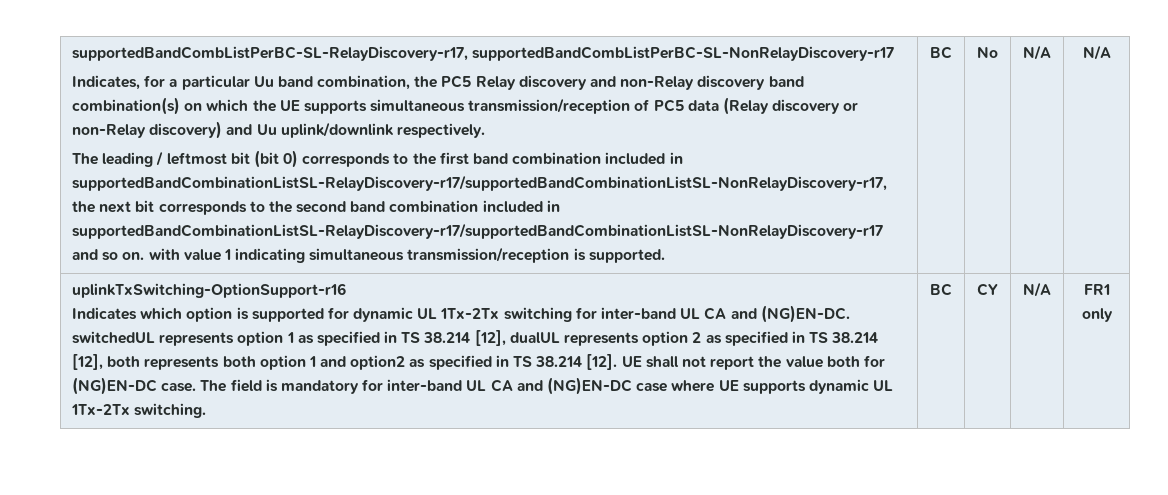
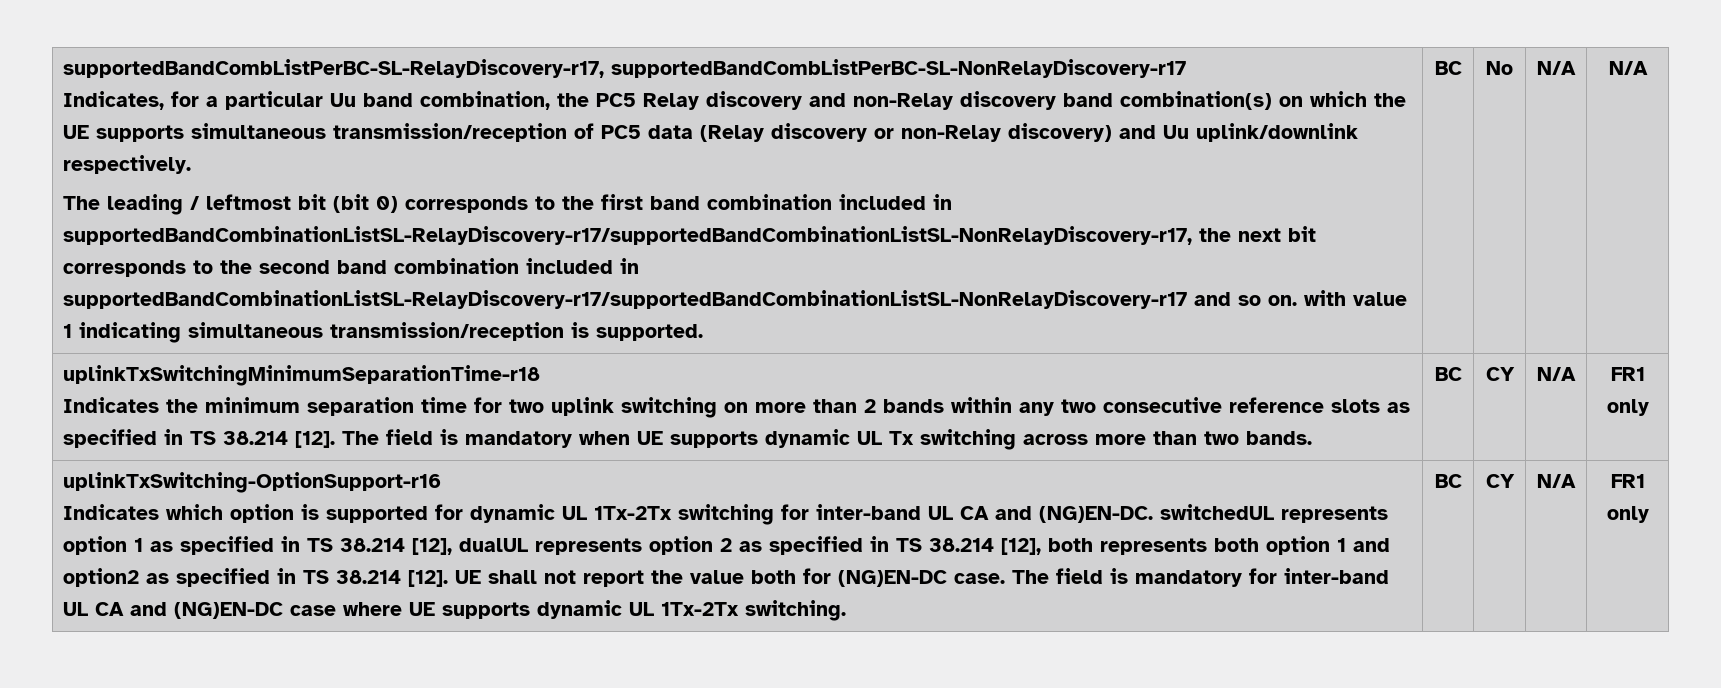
(1111, 52) none -> [63,365,541,386] [63,397,1411,418] [63,429,1313,450] [1434,367,1462,381] [1485,367,1515,381] [1537,367,1576,381] [1610,367,1645,381] [1606,399,1649,416] // uplinkTxSwitchingMinimumSeparationTime-r18 // Indicates the minimum separation time for two uplink switching on more than 2 bands within any two consecutive reference slots as specified in TS 38.214 [12]. The field is mandatory when UE supports dynamic UL Tx switching across more than two bands. | BC | CY | N/A | FR1 only

